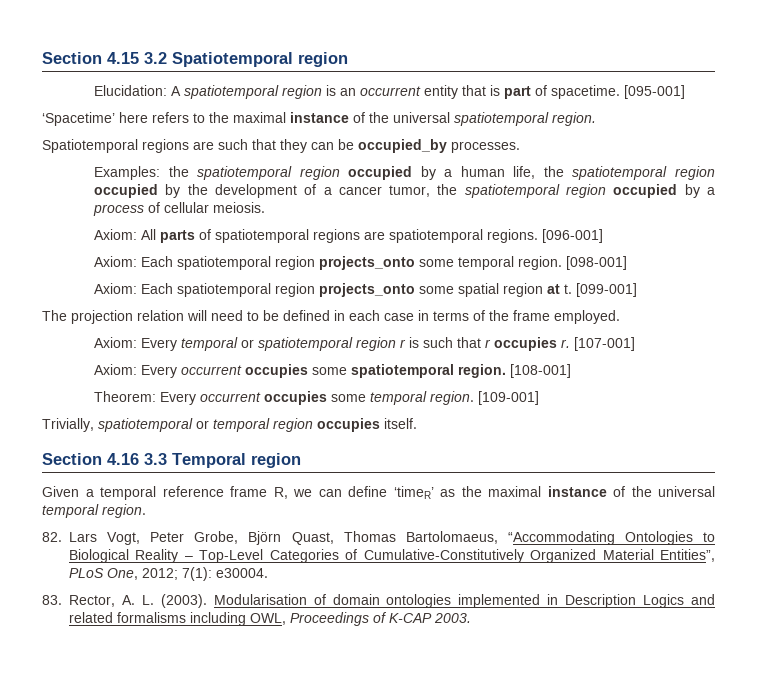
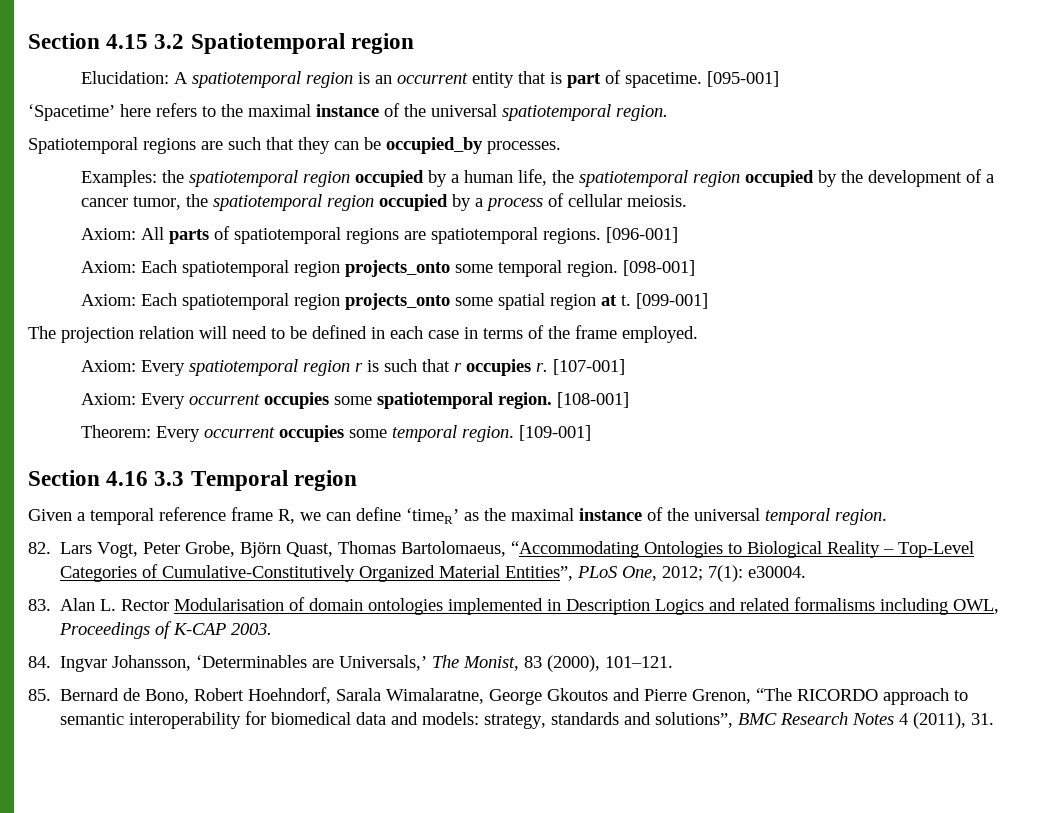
[180,337,254,351] temporal or -> (186, 368) none
[42,418,417,432] // Trivially, spatiotemporal or temporal region occupies itself. -> (592, 433) none
[69,594,207,608] Rector, A. L. (2003). -> [60,598,170,611] Alan L. Rector
(471, 618) none -> [28,655,674,672] [28,687,969,705] [60,711,995,729] // 84. Ingvar Johansson, ‘Determinables are Universals,’ The Monist, 83 (2000), 101–121. // 85. Bernard de Bono, Robert Hoehndorf, Sarala Wimalaratne, George Gkoutos and Pierre Grenon, “The RICORDO approach to semantic interoperability for biomedical data and models: strategy, standards and solutions”, BMC Research Notes 4 (2011), 31.

